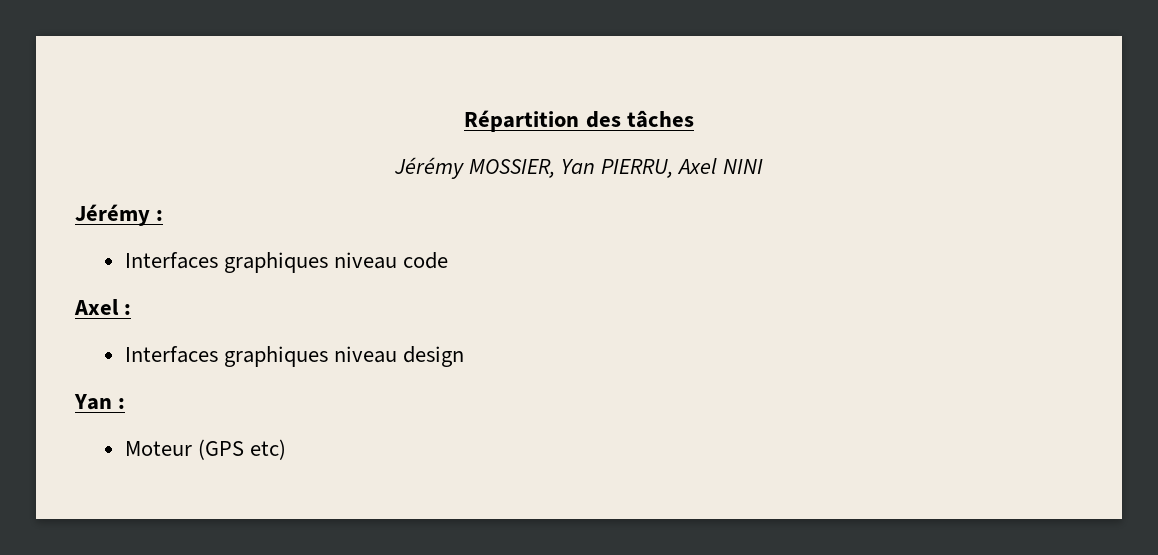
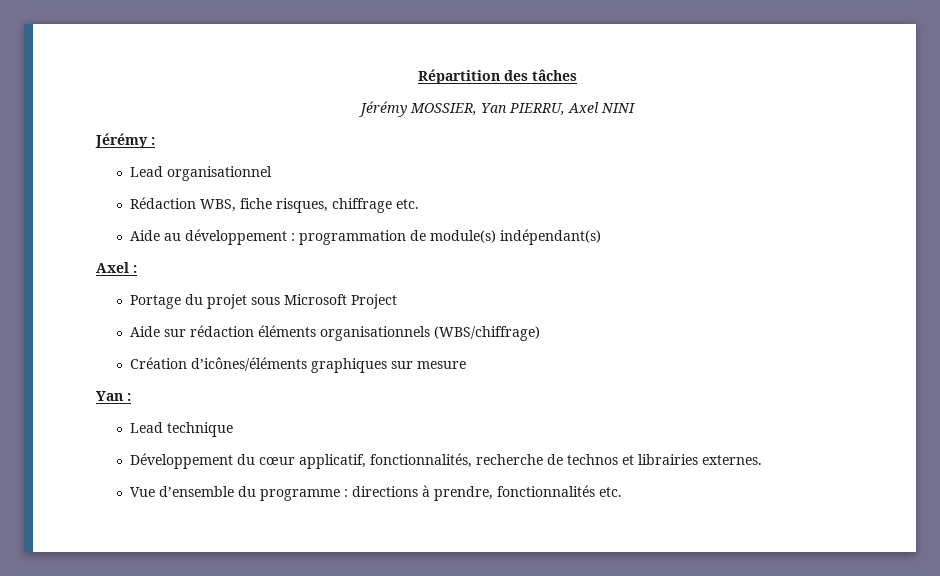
[125,252,449,273] [74,299,132,315] [125,346,465,367] [74,394,126,410] [125,439,287,460] Interfaces graphiques niveau code // Axel : // Interfaces graphiques niveau design // Yan : // Moteur (GPS etc) -> [129,166,272,181] [129,197,419,213] [129,229,601,245] [96,262,137,273] [129,294,397,309] [129,325,540,341] [129,357,466,373] [96,391,131,401] [129,422,233,437] [129,453,762,469] [129,485,622,501] Lead organisationnel // Rédaction WBS, fiche risques, chiffrage etc. // Aide au développement : programmation de module(s) indépendant(s) // Axel : // Portage du projet sous Microsoft Project // Aide sur rédaction éléments organisationnels (WBS/chiffrage) // Création d’icônes/éléments graphiques sur mesure // Yan : // Lead technique // Développement du cœur applicatif, fonctionnalités, recherche de technos et librairies externes. // Vue d’ensemble du programme : directions à prendre, fonctionnalités etc.

